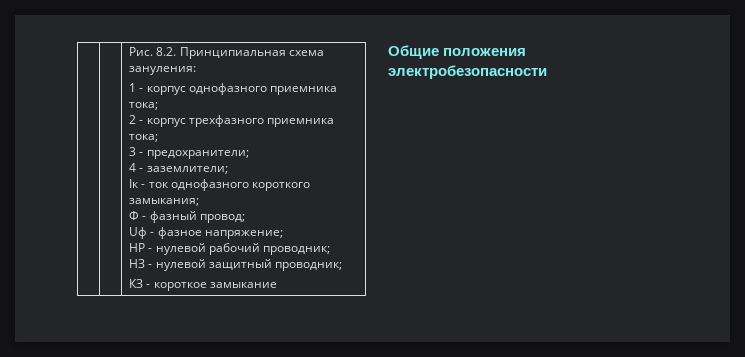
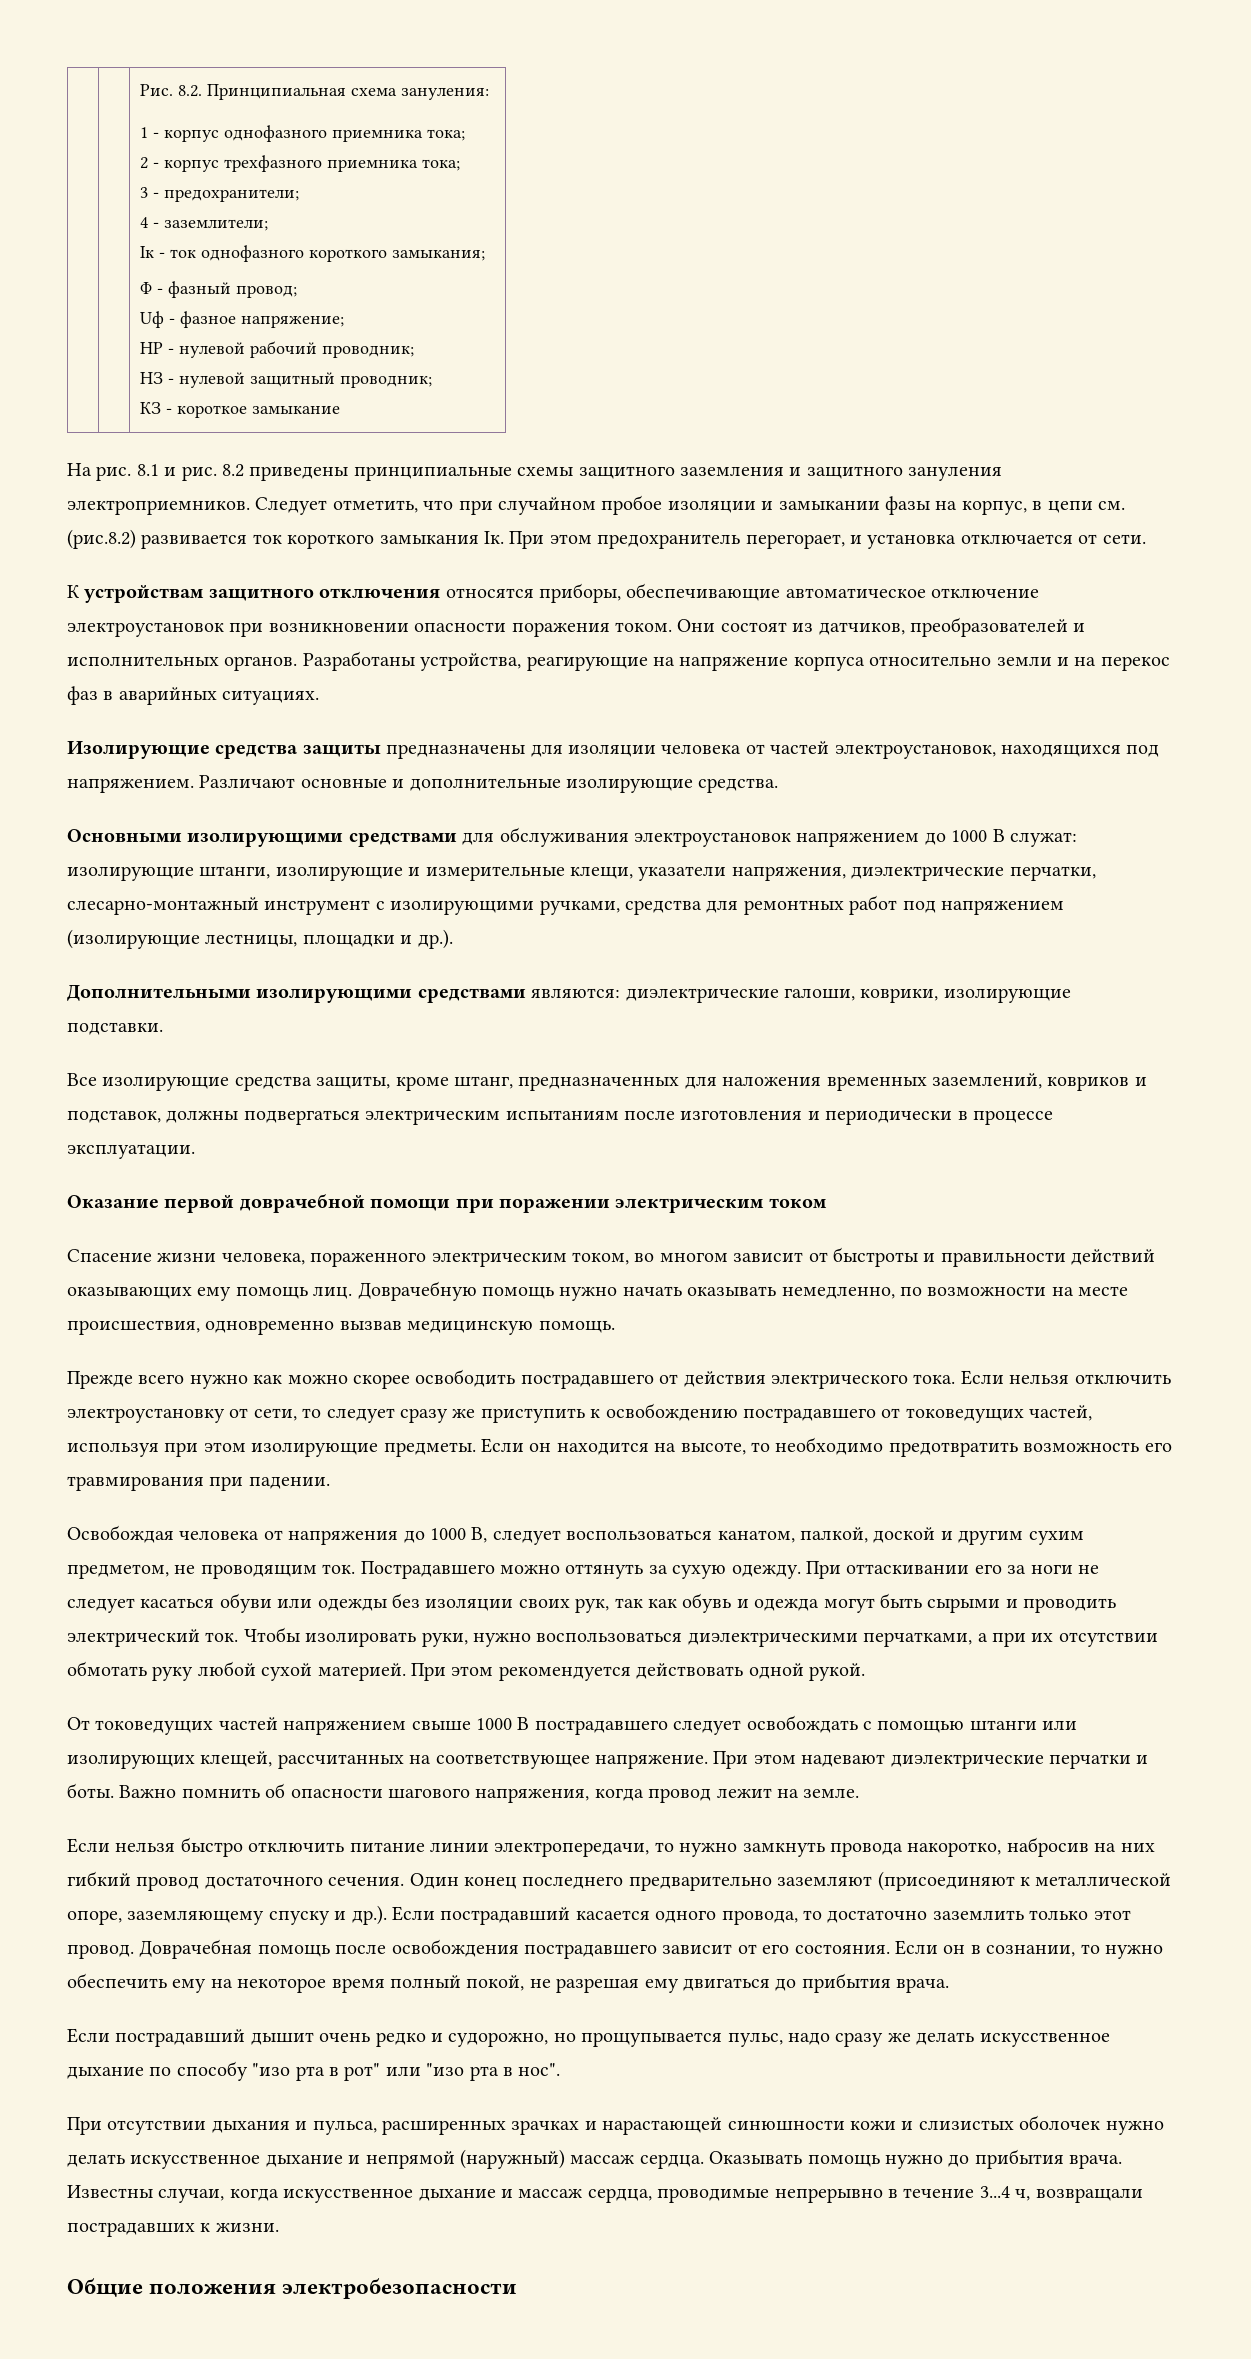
(277, 285) none -> [67,463,1003,481] [67,495,1125,515] [67,529,1146,549] [67,583,1040,603] [67,617,1086,637] [67,651,1170,671] [67,686,320,705] [67,741,1160,759] [67,775,779,793] [67,827,1077,847] [67,866,1096,881] [67,895,1064,915] [67,929,453,949] [67,985,1071,1003] [67,1022,163,1035] [67,1073,1147,1091] [67,1110,1053,1125] [67,1144,195,1159] [67,1194,827,1213] [67,1247,1156,1267] [67,1281,1129,1301] [67,1320,615,1335] [67,1369,1171,1389] [67,1403,1093,1423] [67,1437,1172,1457] [67,1476,330,1491] [67,1525,1084,1545] [67,1561,1099,1579] [67,1593,1117,1613] [67,1627,1158,1647] [67,1661,865,1681] [67,1715,1078,1735] [67,1751,1149,1769] [67,1783,860,1803] [67,1837,1155,1857] [67,1871,1172,1891] [67,1905,1131,1925] [67,1939,1163,1959] [67,1973,950,1993] [67,2028,1110,2047] [67,2061,561,2081] [67,2115,1164,2135] [67,2149,1123,2169] [67,2185,1143,2203] [67,2222,279,2237] // На рис. 8.1 и рис. 8.2 приведены принципиальные схемы защитного заземления и защитного зануления электроприемников. Следует отметить, что при случайном пробое изоляции и замыкании фазы на корпус, в цепи см. (рис.8.2) развивается ток короткого замыкания Iк. При этом предохранитель перегорает, и установка отключается от сети. // К устройствам защитного отключения относятся приборы, обеспечивающие автоматическое отключение электроустановок при возникновении опасности поражения током. Они состоят из датчиков, преобразователей и исполнительных органов. Разработаны устройства, реагирующие на напряжение корпуса относительно земли и на перекос фаз в аварийных ситуациях. // Изолирующие средства защиты предназначены для изоляции человека от частей электроустановок, находящихся под напряжением. Различают основные и дополнительные изолирующие средства. // Основными изолирующими средствами для обслуживания электроустановок напряжением до 1000 В служат: изолирующие штанги, изолирующие и измерительные клещи, указатели напряжения, диэлектрические перчатки, слесарно-монтажный инструмент с изолирующими ручками, средства для ремонтных работ под напряжением (изолирующие лестницы, площадки и др.). // Дополнительными изолирующими средствами являются: диэлектрические галоши, коврики, изолирующие подставки. // Все изолирующие средства защиты, кроме штанг, предназначенных для наложения временных заземлений, ковриков и подставок, должны подвергаться электрическим испытаниям после изготовления и периодически в процессе эксплуатации. // Оказание первой доврачебной помощи при поражении электрическим током // Спасение жизни человека, пораженного электрическим током, во многом зависит от быстроты и правильности действий оказывающих ему помощь лиц. Доврачебную помощь нужно начать оказывать немедленно, по возможности на месте происшествия, одновременно вызвав медицинскую помощь. // Прежде всего нужно как можно скорее освободить пострадавшего от действия электрического тока. Если нельзя отключить электроустановку от сети, то следует сразу же приступить к освобождению пострадавшего от токоведущих частей, используя при этом изолирующие предметы. Если он находится на высоте, то необходимо предотвратить возможность его травмирования при падении. // Освобождая человека от напряжения до 1000 В, следует воспользоваться канатом, палкой, доской и другим сухим предметом, не проводящим ток. Пострадавшего можно оттянуть за сухую одежду. При оттаскивании его за ноги не следует касаться обуви или одежды без изоляции своих рук, так как обувь и одежда могут быть сырыми и проводить электрический ток. Чтобы изолировать руки, нужно воспользоваться диэлектрическими перчатками, а при их отсутствии обмотать руку любой сухой материей. При этом рекомендуется действовать одной рукой. // От токоведущих частей напряжением свыше 1000 В пострадавшего следует освобождать с помощью штанги или изолирующих клещей, рассчитанных на соответствующее напряжение. При этом надевают диэлектрические перчатки и боты. Важно помнить об опасности шагового напряжения, когда провод лежит на земле. // Если нельзя быстро отключить питание линии электропередачи, то нужно замкнуть провода накоротко, набросив на них гибкий провод достаточного сечения. Один конец последнего предварительно заземляют (присоединяют к металлической опоре, заземляющему спуску и др.). Если пострадавший касается одного провода, то достаточно заземлить только этот провод. Доврачебная помощь после освобождения пострадавшего зависит от его состояния. Если он в сознании, то нужно обеспечить ему на некоторое время полный покой, не разрешая ему двигаться до прибытия врача. // Если пострадавший дышит очень редко и судорожно, но прощупывается пульс, надо сразу же делать искусственное дыхание по способу "изо рта в рот" или "изо рта в нос". // При отсутствии дыхания и пульса, расширенных зрачках и нарастающей синюшности кожи и слизистых оболочек нужно делать искусственное дыхание и непрямой (наружный) массаж сердца. Оказывать помощь нужно до прибытия врача. Известны случаи, когда искусственное дыхание и массаж сердца, проводимые непрерывно в течение 3...4 ч, возвращали пострадавших к жизни.

